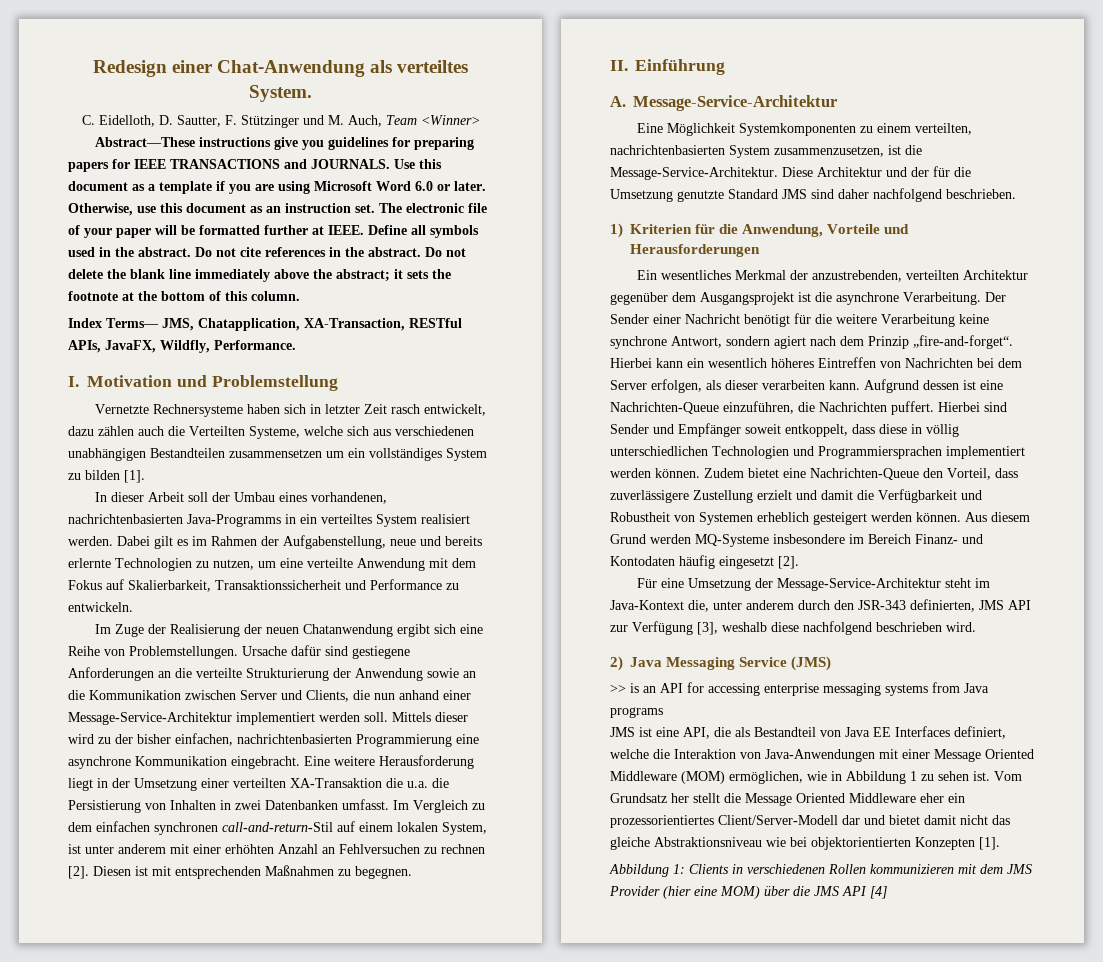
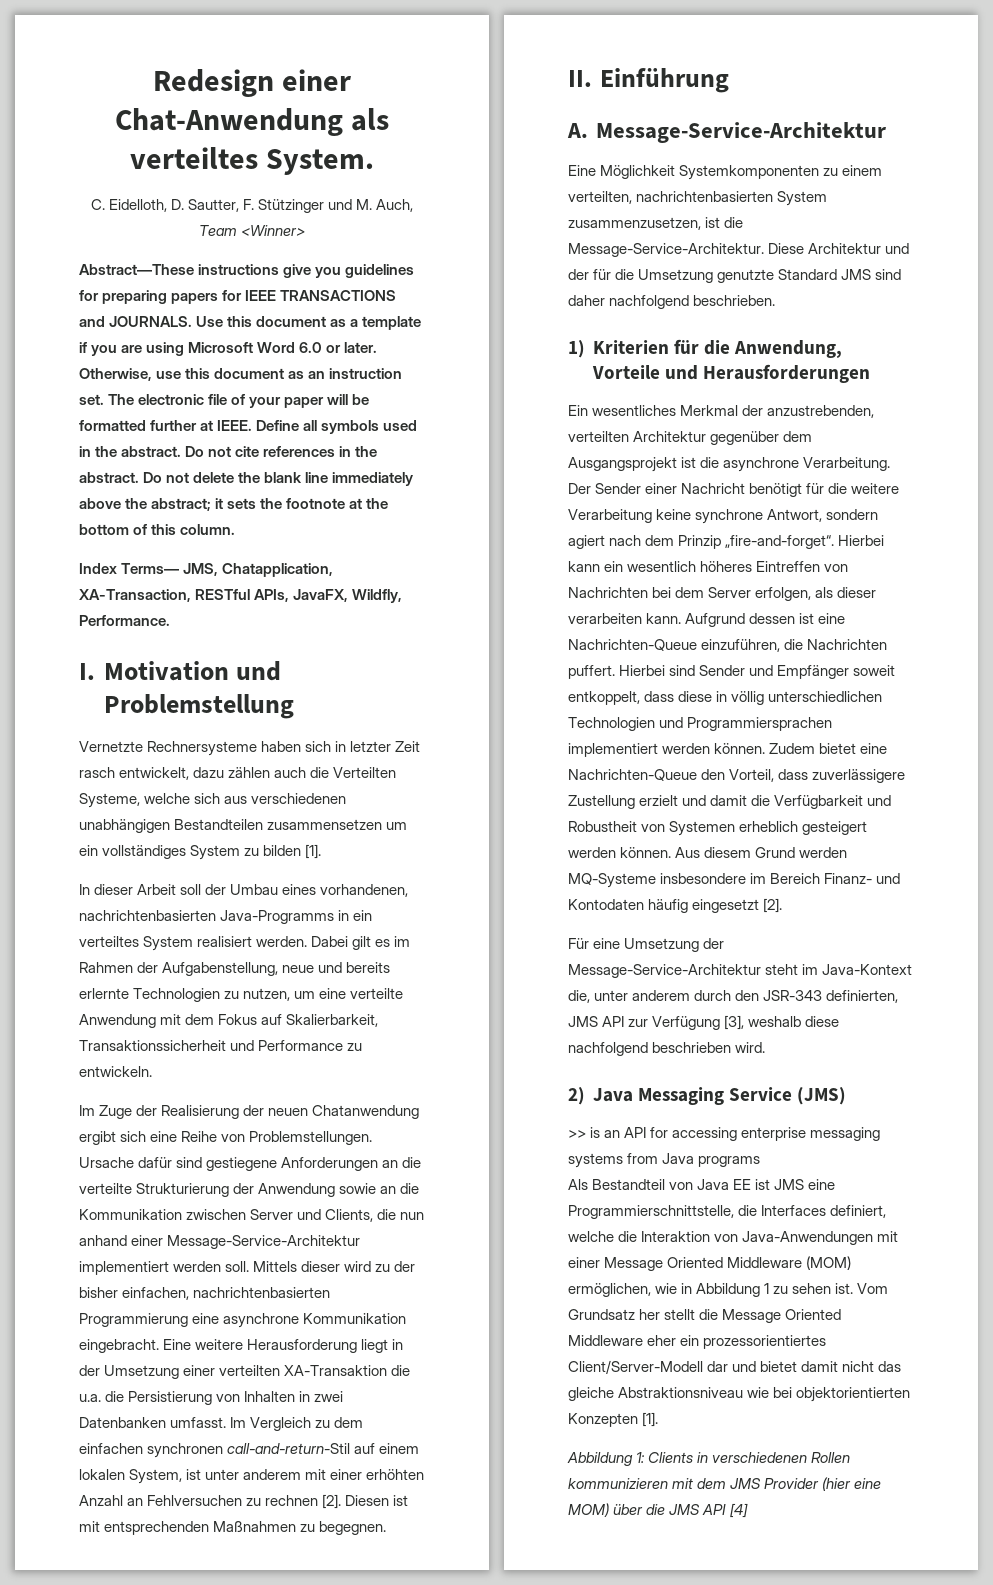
[610,727,891,739] JMS ist eine API, die als Bestandteil von Java EE -> [568,1179,836,1190] [568,1205,758,1219] Als Bestandteil von Java EE ist JMS eine Programmierschnittstelle, die

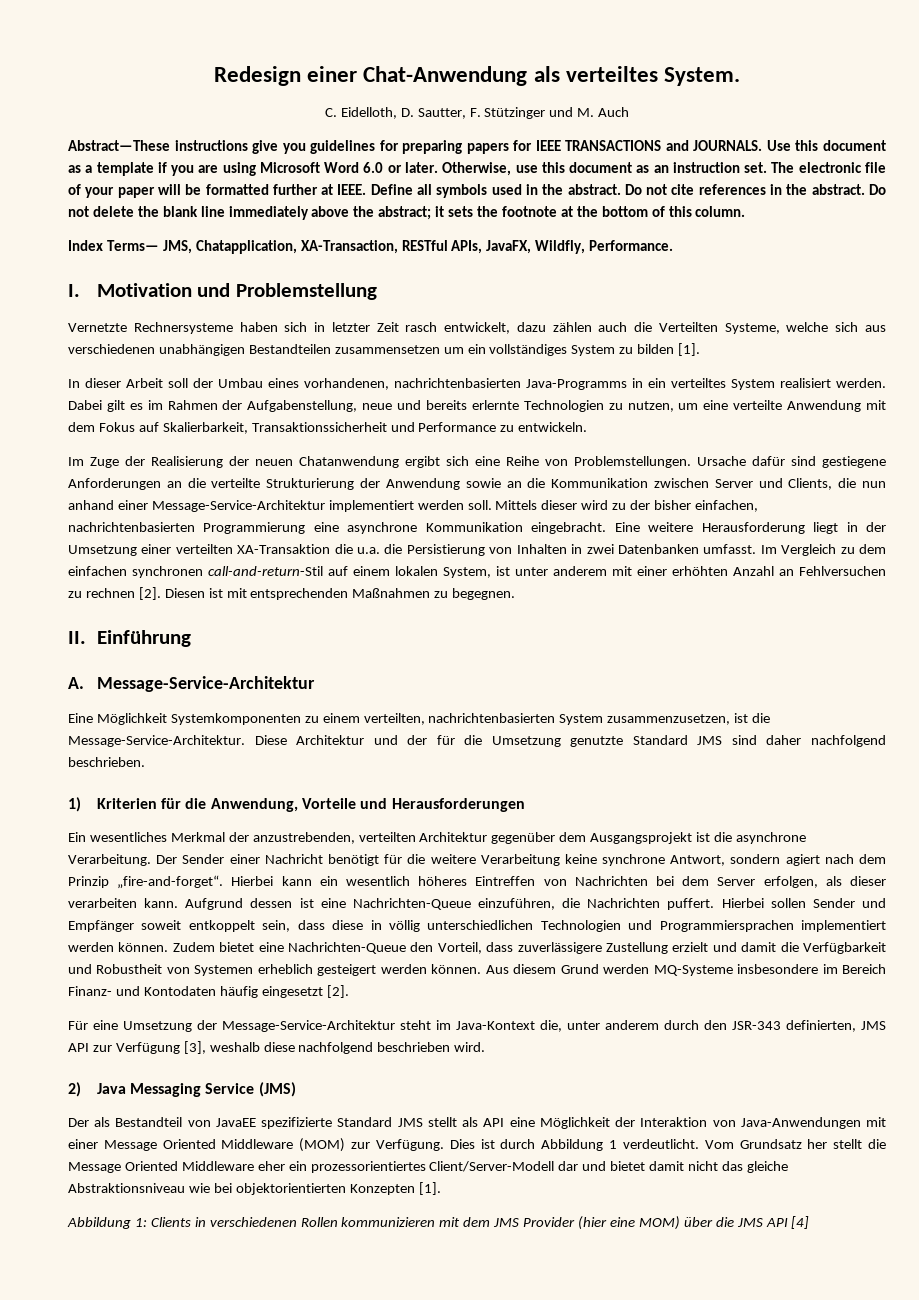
[376,199,414,212] [198,225,306,236] Auch, Team <Winner> -> [598,107,630,117] Auch
[669,665,696,676] sind -> [770,898,806,908] sollen
[568,691,640,705] entkoppelt, -> [188,920,291,932] entkoppelt sein,
[568,1127,881,1141] [568,1153,761,1168] [568,1179,836,1190] [568,1205,887,1219] [568,1231,638,1242] >> is an API for accessing enterprise messaging systems from Java programs // Als Bestandteil von Java EE ist JMS eine Programmierschnittstelle, die Interfaces definiert, welche die -> [68,1117,636,1129] Der als Bestandteil von JavaEE spezifizierte Standard JMS stellt als API eine Möglichkeit der
[568,1283,854,1297] ermöglichen, wie in Abbildung 1 zu sehen ist. -> [351,1139,699,1151] zur Verfügung. Dies ist durch Abbildung 1 verdeutlicht.

